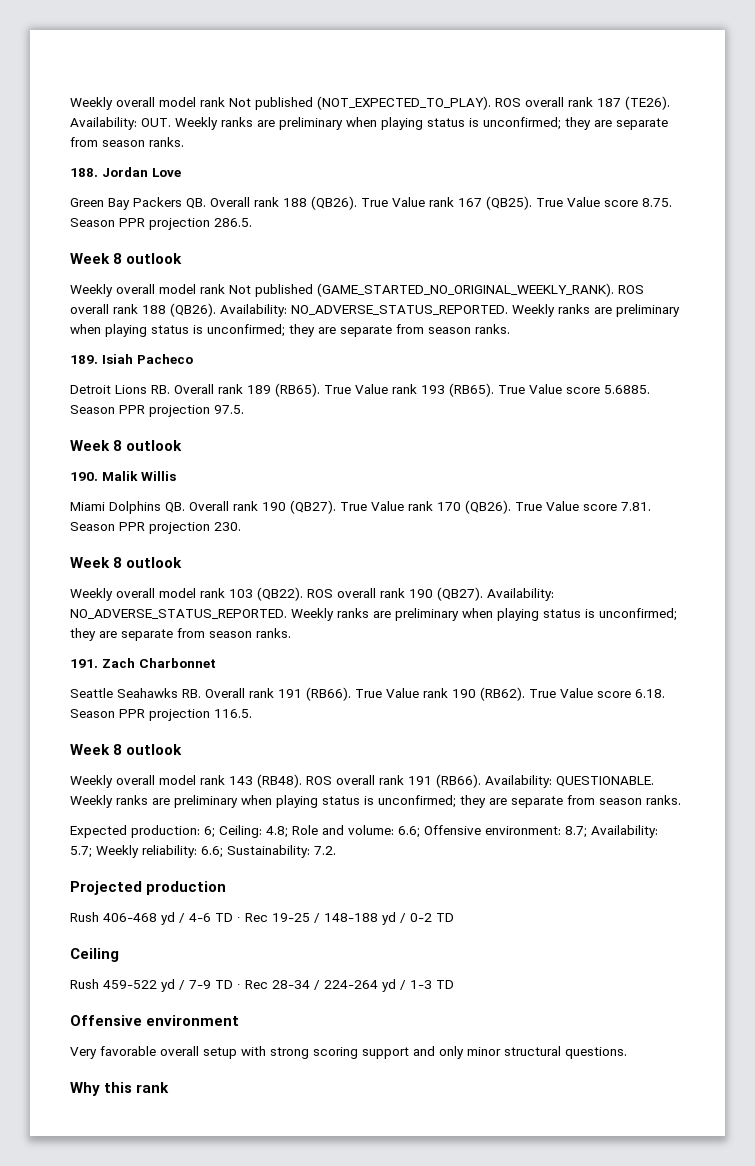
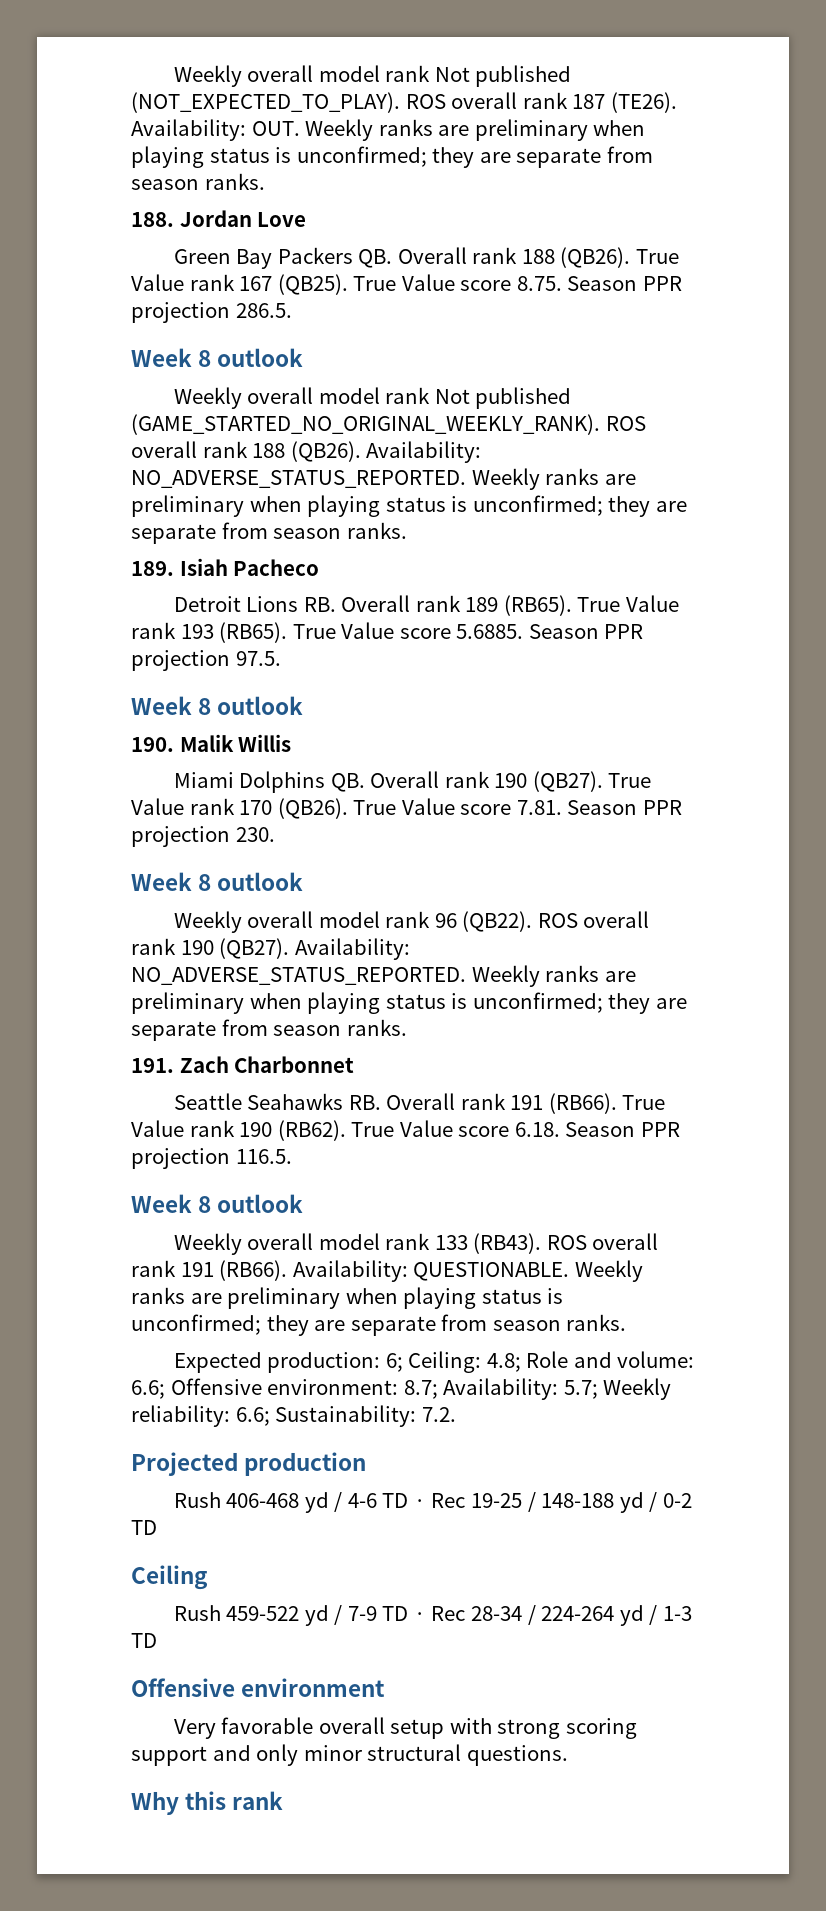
[229,589,253,598] 103 -> [434,913,457,928] 96
[229,774,302,788] 143 (RB48). -> [434,1233,542,1254] 133 (RB43).

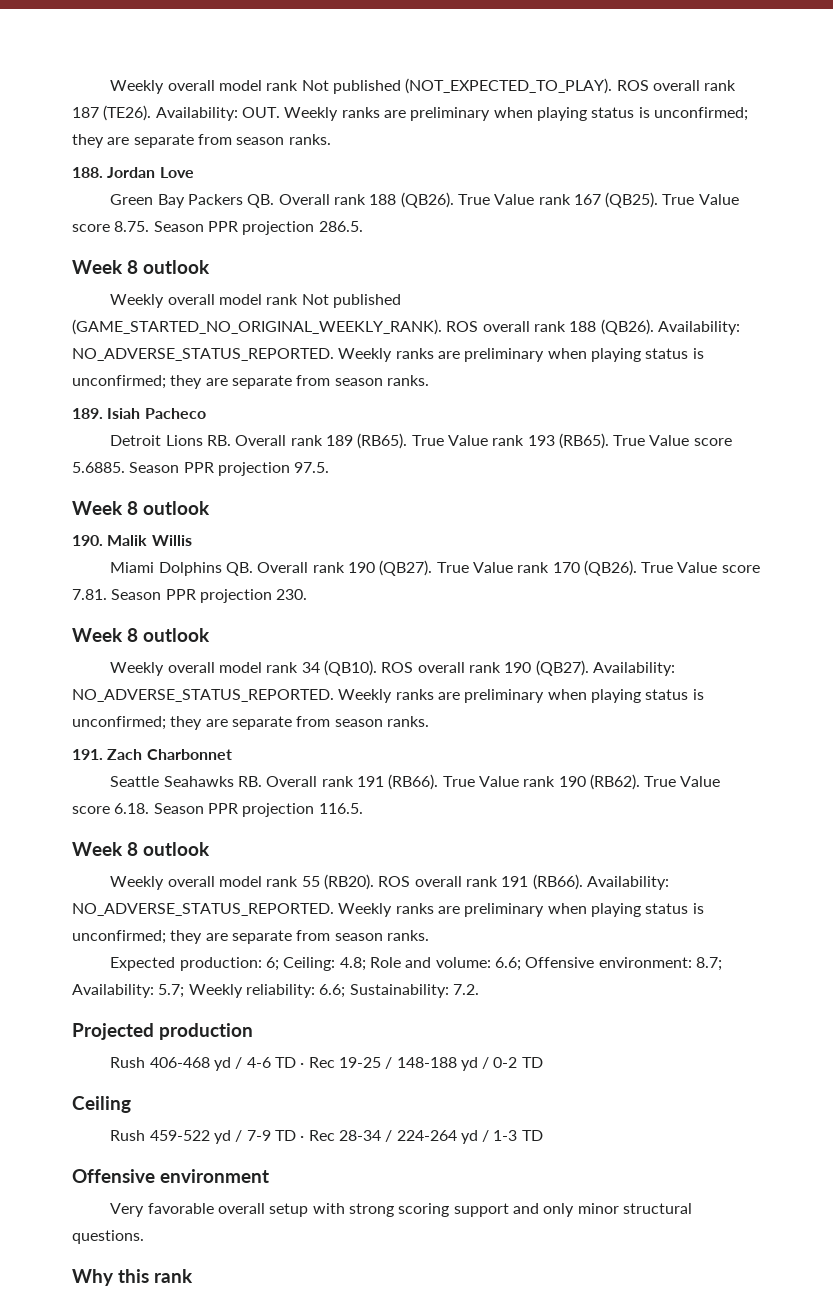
[434,911,533,932] 96 (QB22). -> [301,660,377,676] 34 (QB10).
[434,1233,542,1254] 133 (RB43). -> [301,874,374,890] 55 (RB20).
[413,1262,570,1281] QUESTIONABLE. -> [72,903,334,916] NO_ADVERSE_STATUS_REPORTED.

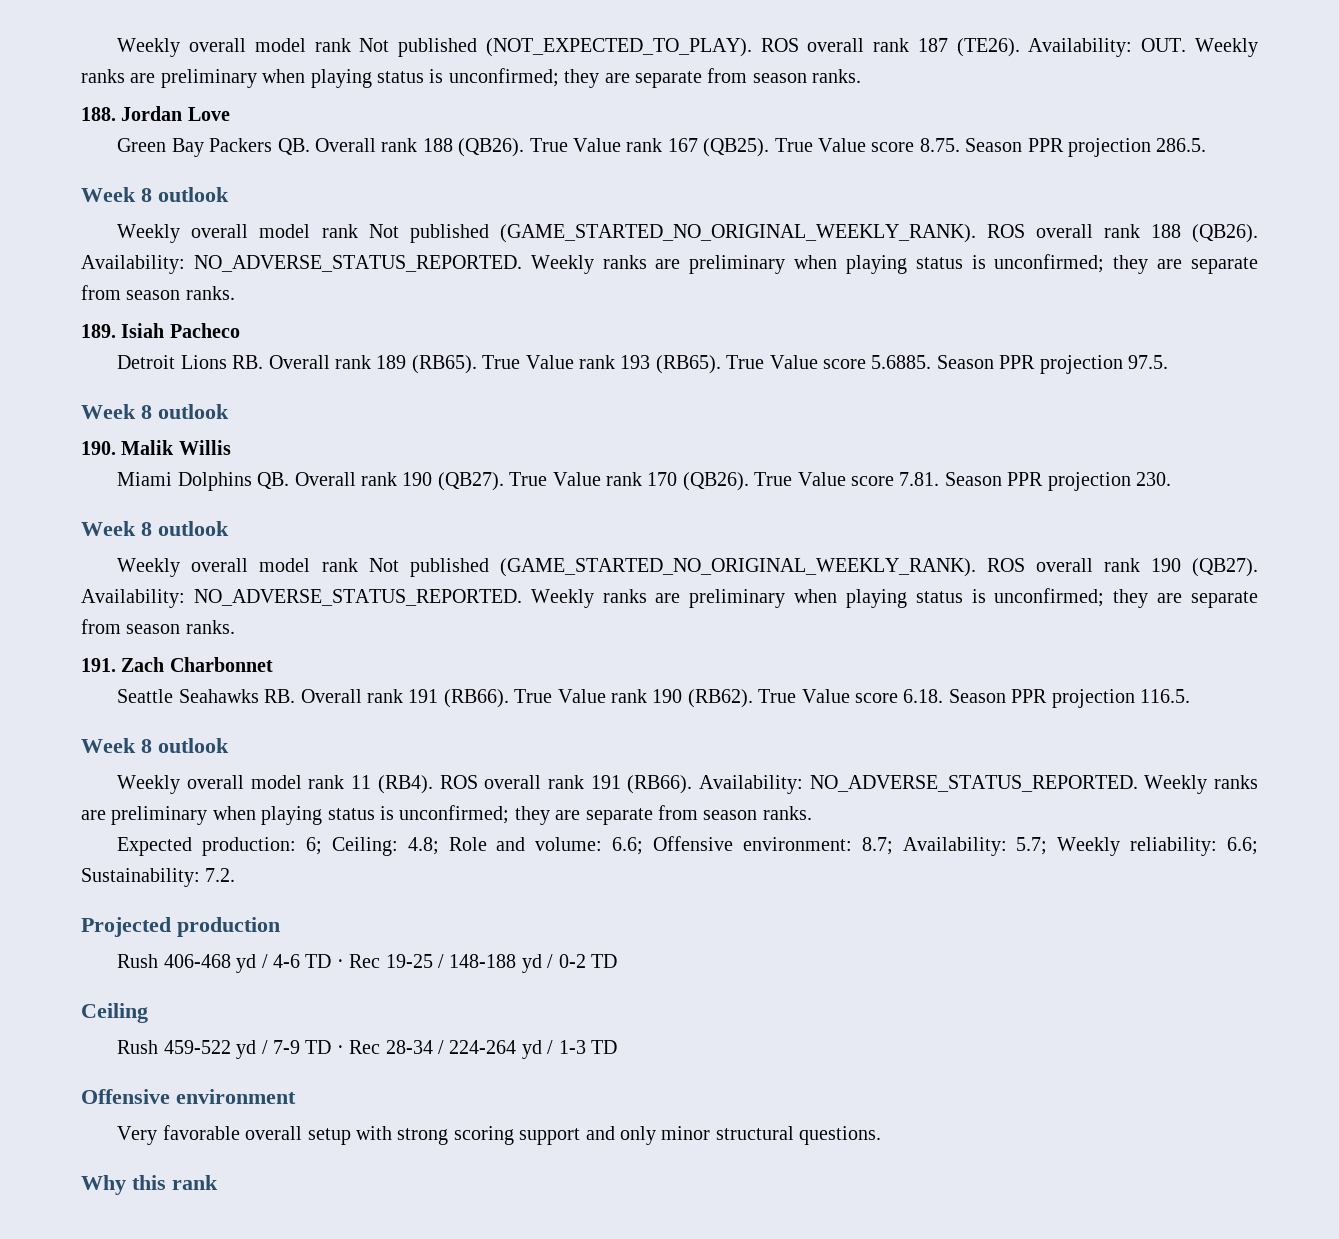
[301,660,377,676] 34 (QB10). -> [368,558,976,577] Not published (GAME_STARTED_NO_ORIGINAL_WEEKLY_RANK).
[301,874,374,890] 55 (RB20). -> [351,775,433,794] 11 (RB4).

